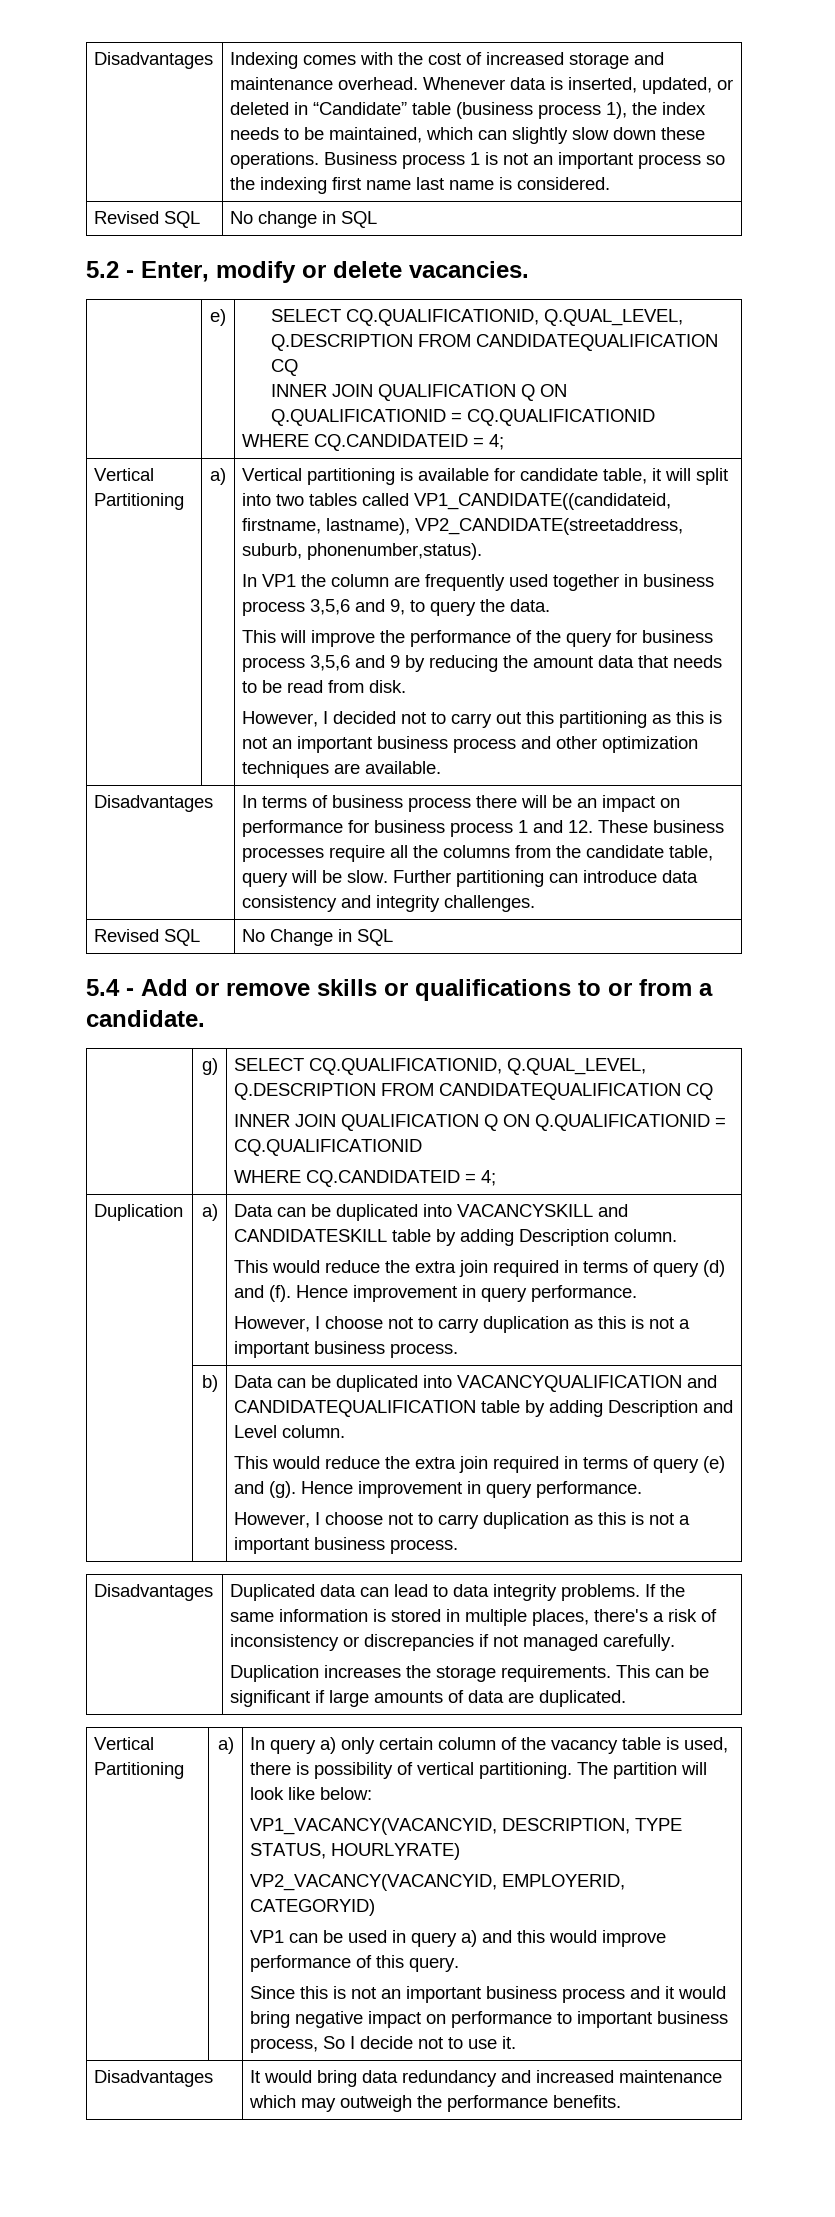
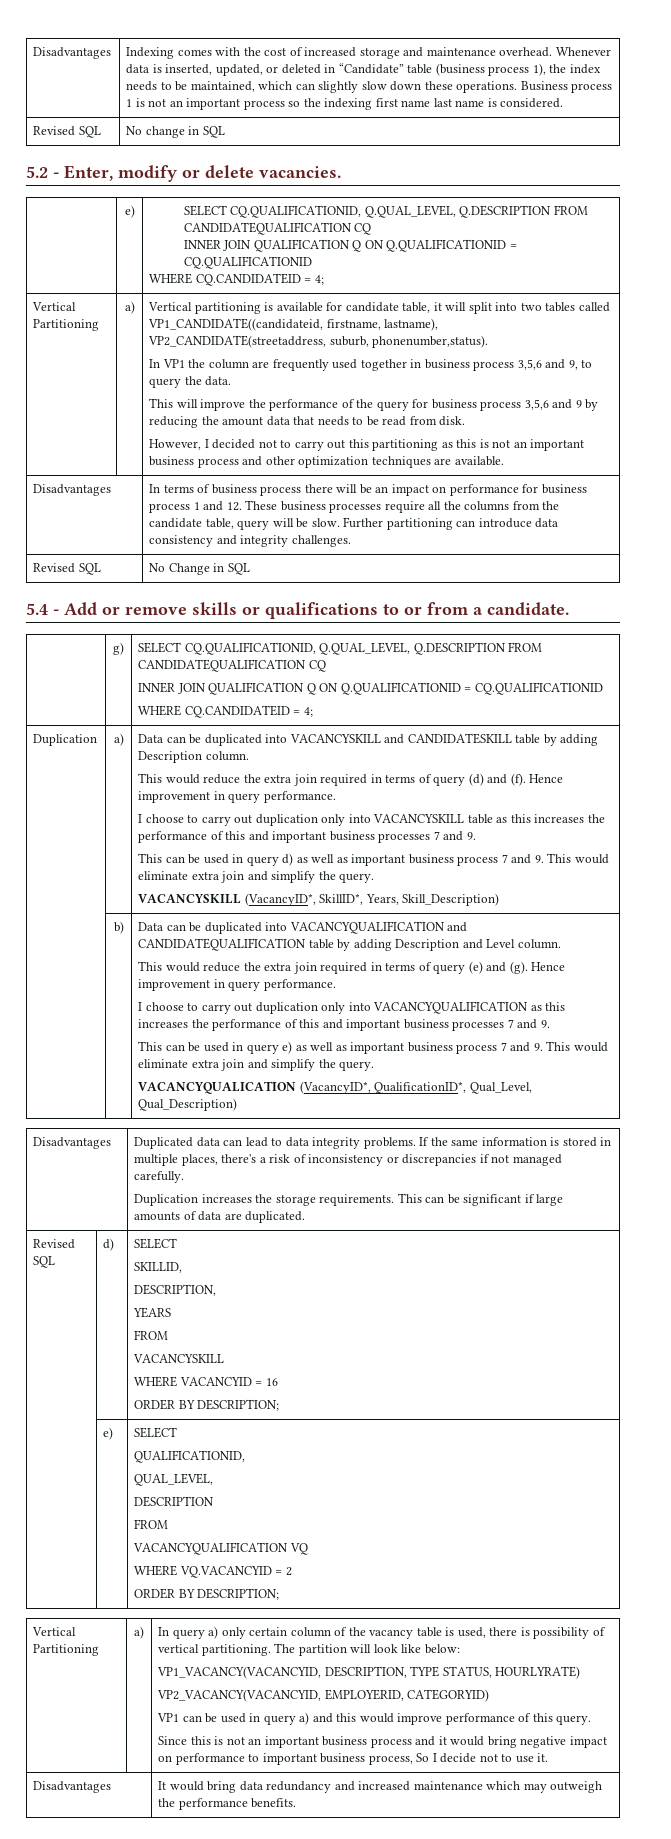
[234,1316,691,1333] [234,1341,459,1358] However, I choose not to carry duplication as this is not a important business process. -> [138,814,605,826] [138,831,476,843] [138,853,609,866] [138,871,375,883] [138,893,500,906] I choose to carry out duplication only into VACANCYSKILL table as this increases the performance of this and important business processes 7 and 9. // This can be used in query d) as well as important business process 7 and 9. This would eliminate extra join and simplify the query. // VACANCYSKILL (VacancyID*, SkillID*, Years, Skill_Description)
[234,1512,691,1529] [234,1537,459,1554] However, I choose not to carry duplication as this is not a important business process. -> [138,1001,566,1014] [138,1019,550,1031] [138,1041,608,1054] [138,1059,375,1071] [138,1081,532,1094] [138,1098,238,1111] I choose to carry out duplication only into VACANCYQUALIFICATION as this increases the performance of this and important business processes 7 and 9. // This can be used in query e) as well as important business process 7 and 9. This would eliminate extra join and simplify the query. // VACANCYQUALICATION (VacancyID*, QualificationID*, Qual_Level, Qual_Description)
(627, 1698) none -> [33,1239,76,1249] [33,1256,56,1268] [103,1238,115,1251] [134,1238,178,1249] [134,1262,183,1273] [134,1284,217,1296] [133,1307,172,1318] [134,1330,169,1340] [133,1354,225,1363] [134,1376,278,1387] [134,1399,280,1411] [103,1427,114,1440] [134,1427,178,1438] [134,1450,246,1463] [134,1473,214,1486] [134,1496,215,1507] [134,1519,169,1529] [133,1542,308,1555] [134,1565,292,1578] [134,1588,280,1600] // Revised SQL | d) | SELECT // SKILLID, // DESCRIPTION, // YEARS // FROM // VACANCYSKILL // WHERE VACANCYID = 16 // ORDER BY DESCRIPTION; // | e) | SELECT // QUALIFICATIONID, // QUAL_LEVEL, // DESCRIPTION // FROM // VACANCYQUALIFICATION VQ // WHERE VQ.VACANCYID = 2 // ORDER BY DESCRIPTION;

